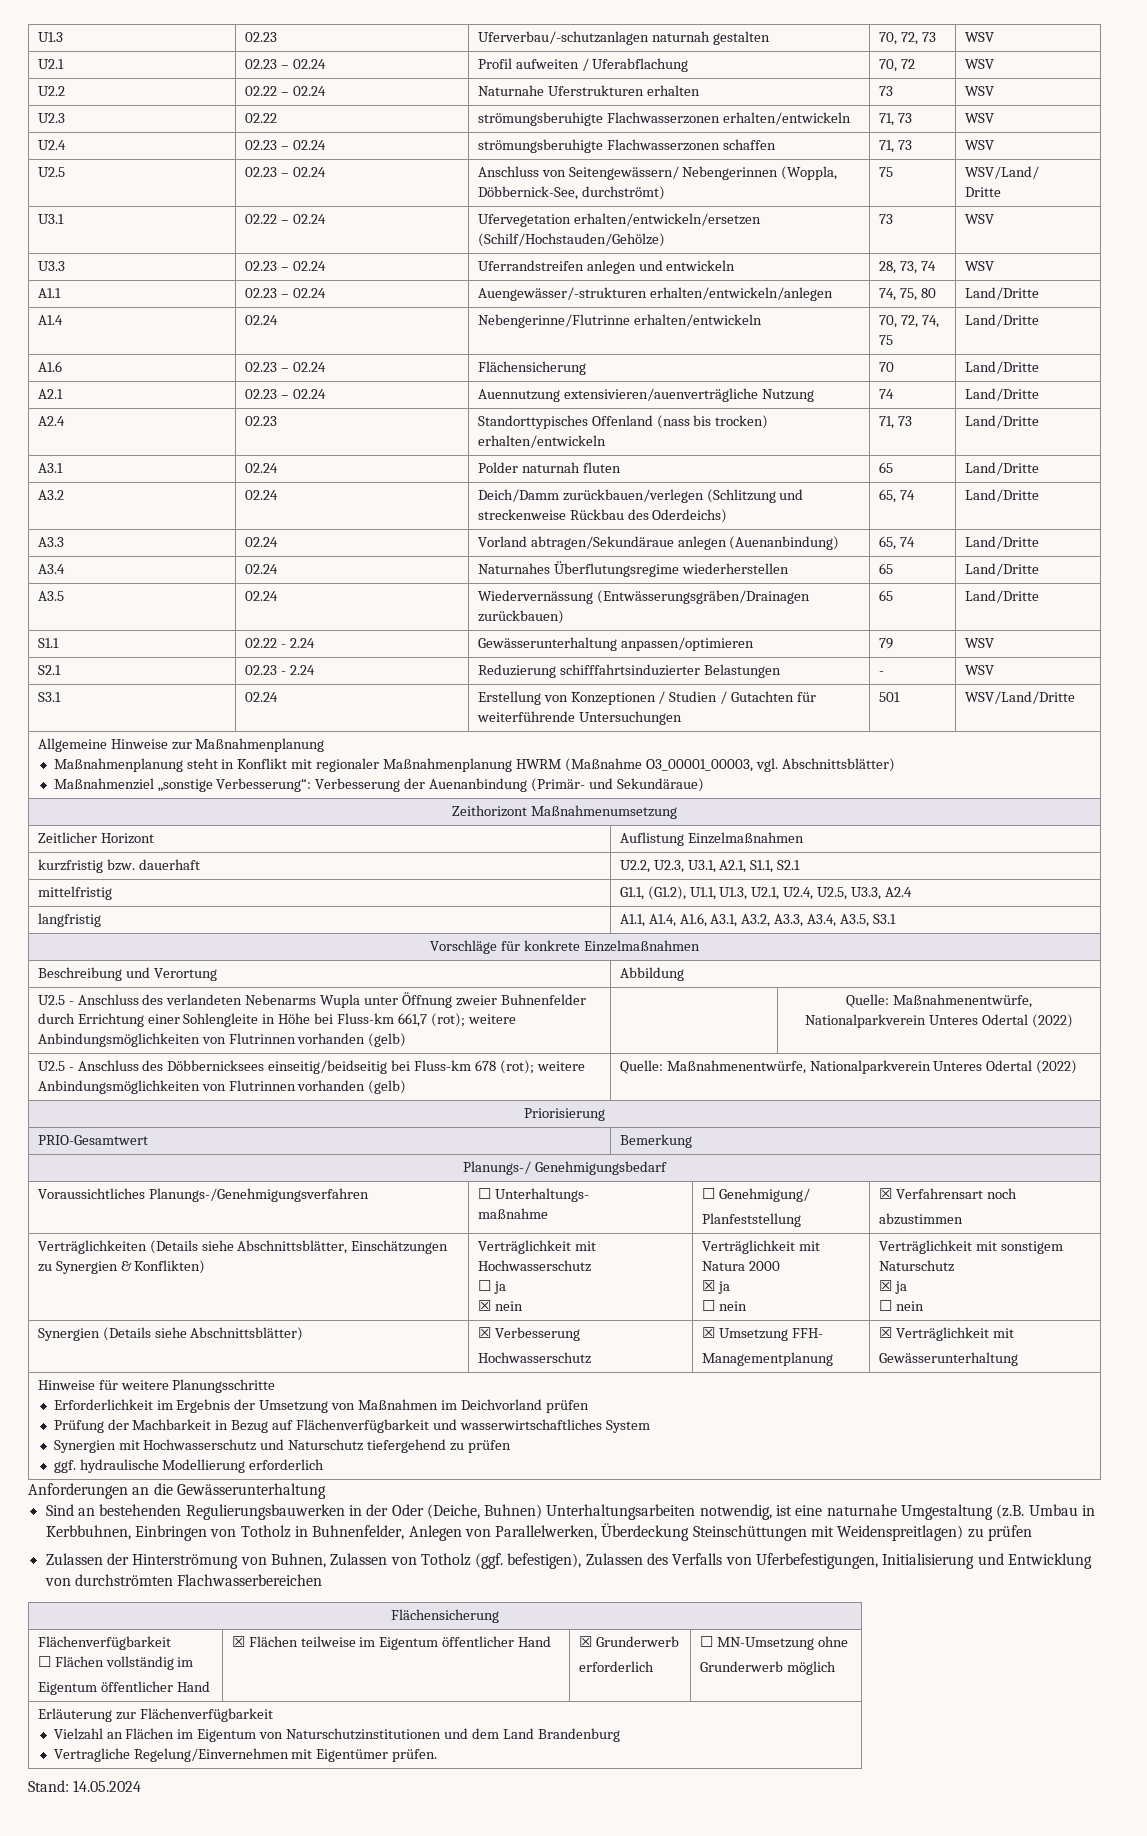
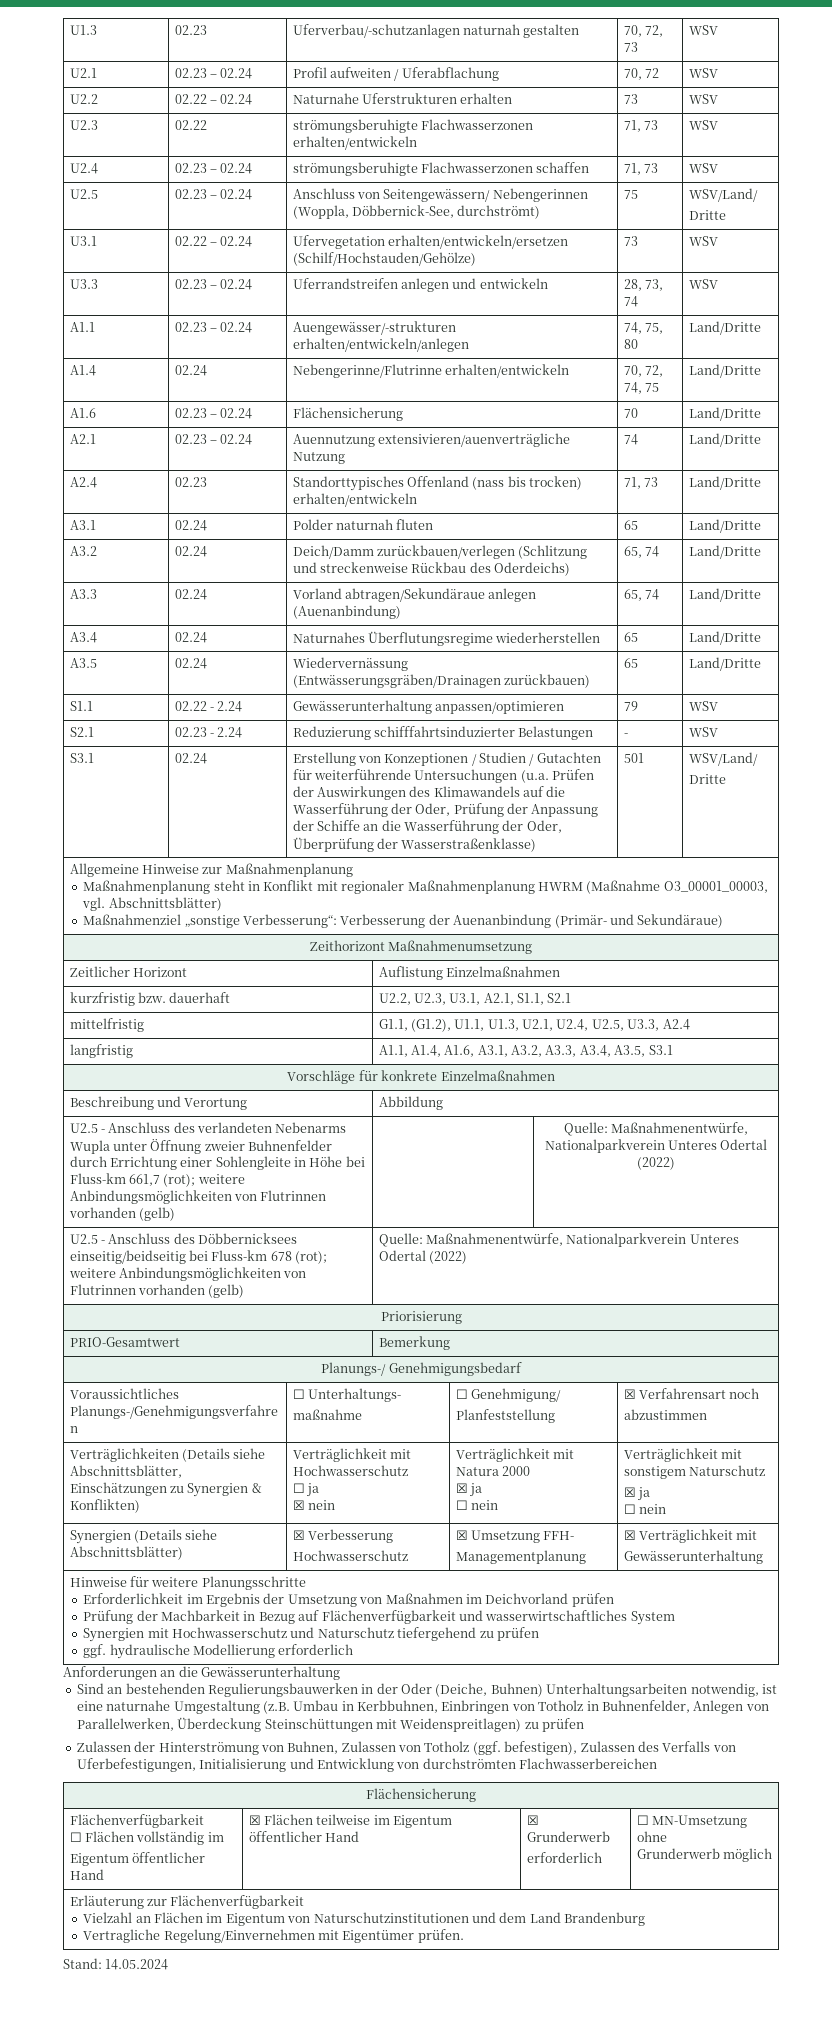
(682, 718) none -> [520,769,595,783] [292,786,566,800] [292,803,599,817] [292,820,562,834] [292,837,537,852] (u.a. Prüfen der Auswirkungen des Klimawandels auf die Wasserführung der Oder, Prüfung der Anpassung der Schiffe an die Wasserführung der Oder, Überprüfung der Wasserstraßenklasse)
[964,691,1075,704] WSV/Land/Dritte -> [688,752,758,766] [688,774,726,784] WSV/Land/ // Dritte

